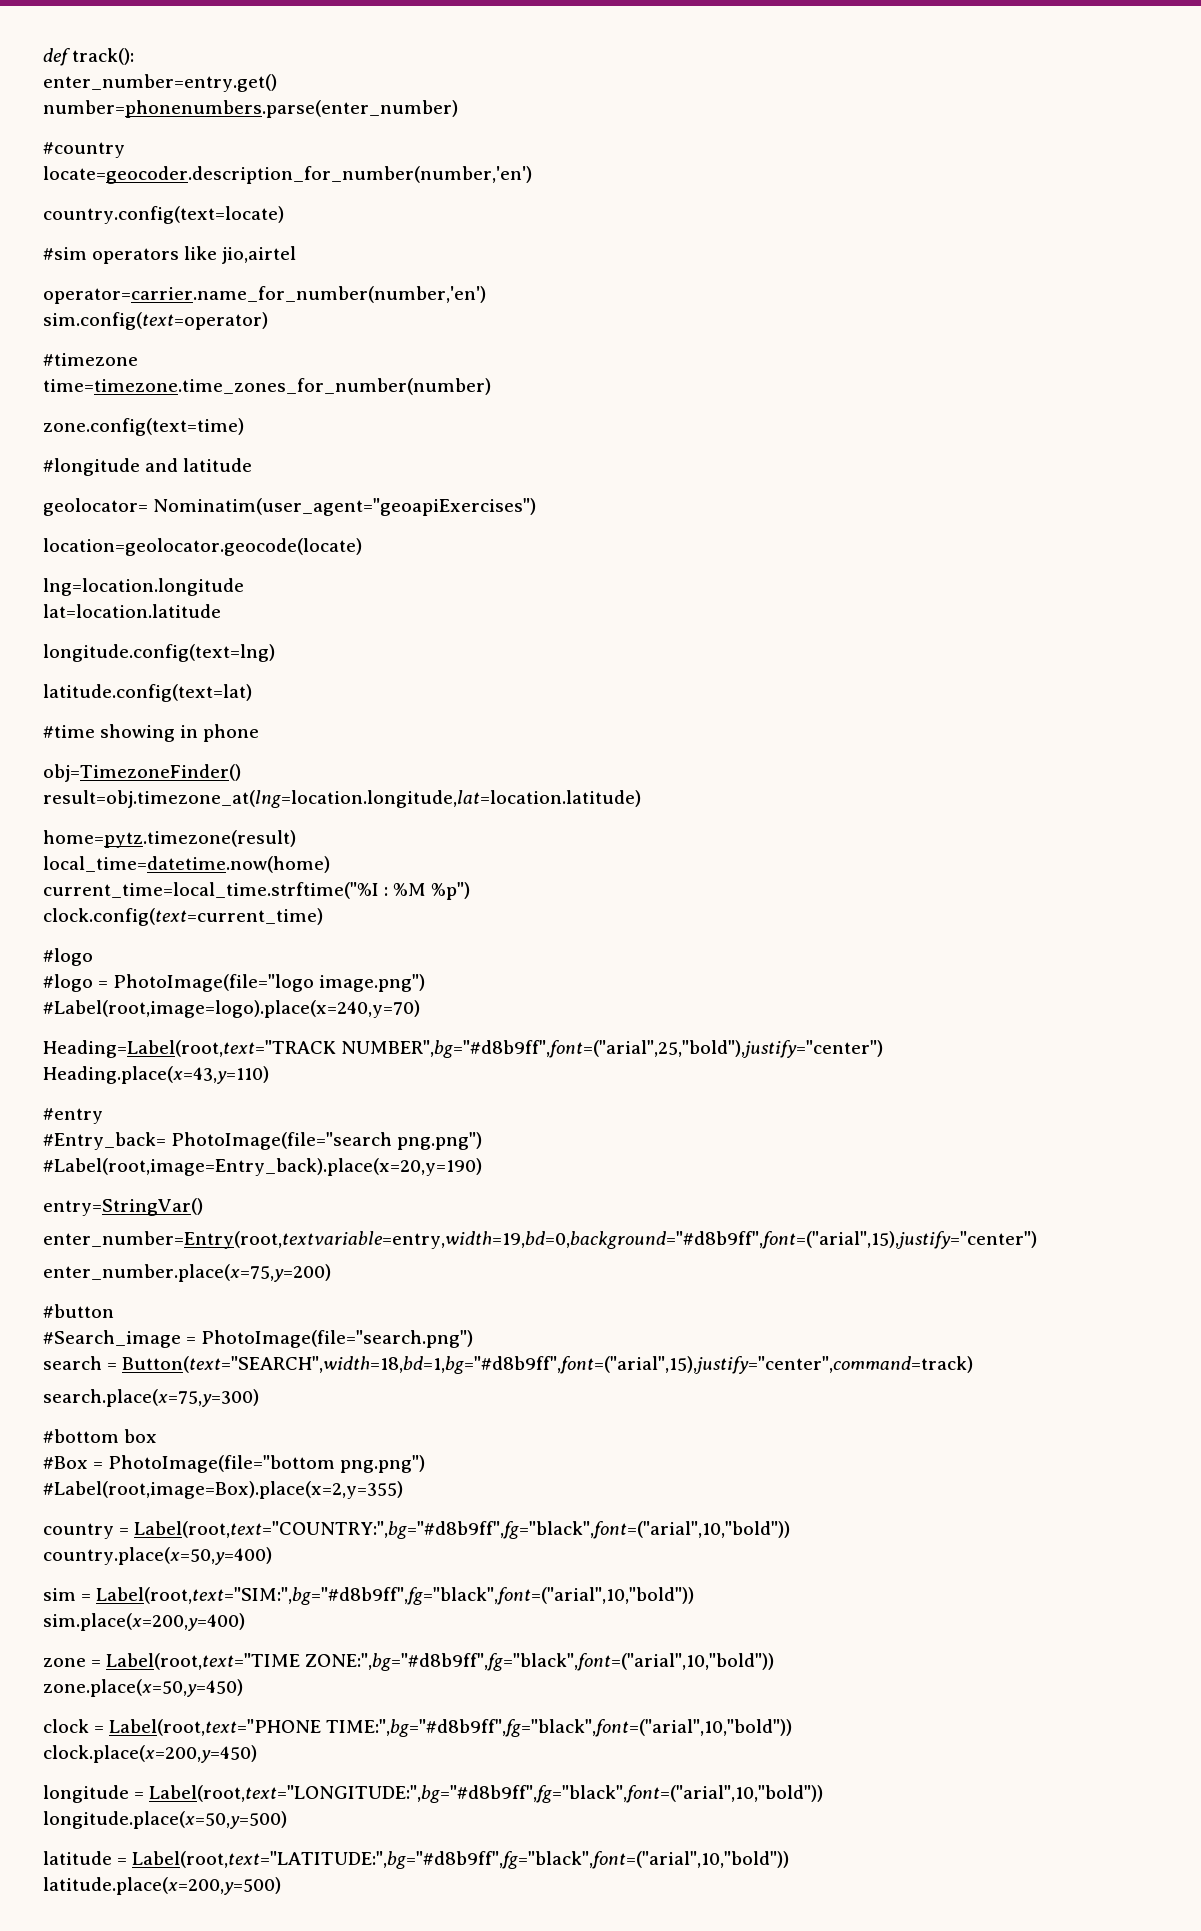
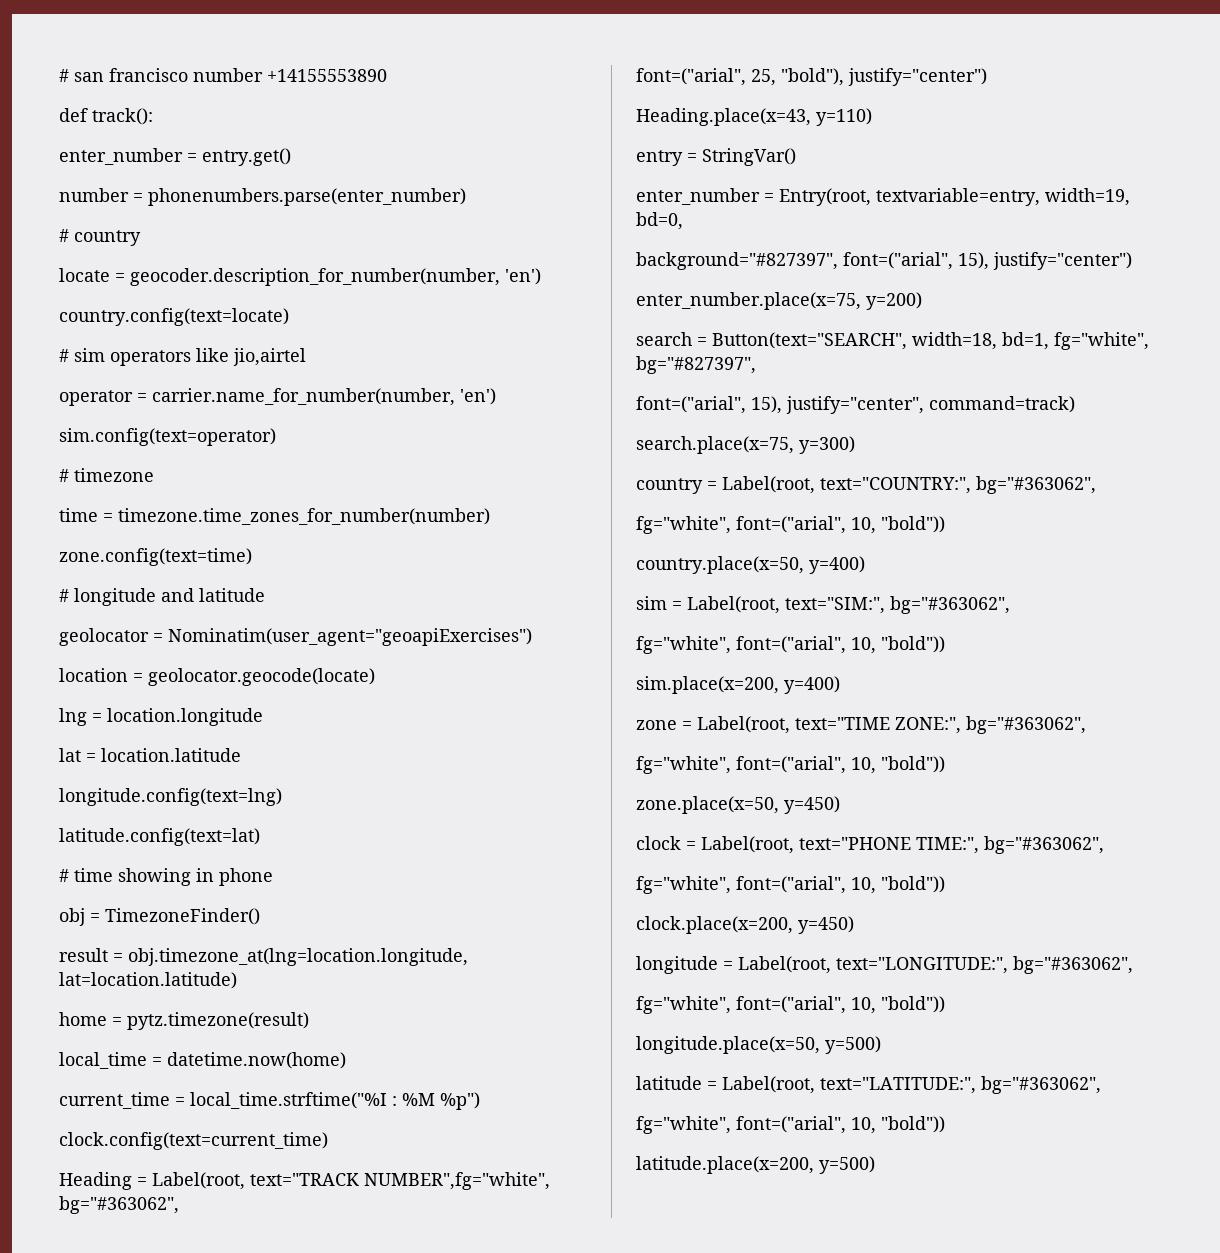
[43,48,135,66] [43,74,277,92] [43,100,458,118] [43,142,125,158] [43,166,532,184] def track(): // enter_number=entry.get() // number=phonenumbers.parse(enter_number) // #country // locate=geocoder.description_for_number(number,'en') -> [59,68,387,82] [59,108,153,125] [59,148,291,166] [59,188,466,206] [59,229,141,246] [59,268,541,286] # san francisco number +14155553890 // def track(): // enter_number = entry.get() // number = phonenumbers.parse(enter_number) // # country // locate = geocoder.description_for_number(number, 'en')
[43,247,87,260] #sim -> [59,348,105,362] # sim
[43,286,486,304] [43,312,268,330] [43,353,138,366] [43,378,491,395] operator=carrier.name_for_number(number,'en') // sim.config(text=operator) // #timezone // time=timezone.time_zones_for_number(number) -> [59,388,496,406] [59,428,276,446] [59,468,154,482] [59,508,490,525] operator = carrier.name_for_number(number, 'en') // sim.config(text=operator) // # timezone // time = timezone.time_zones_for_number(number)
[43,458,140,476] #longitude -> [59,588,156,606] # longitude
[43,498,148,516] geolocator= -> [59,628,163,646] geolocator =
[43,538,362,556] [43,578,244,596] [43,604,221,618] location=geolocator.geocode(locate) // lng=location.longitude // lat=location.latitude -> [59,668,375,686] [59,708,263,726] [59,748,241,762] location = geolocator.geocode(locate) // lng = location.longitude // lat = location.latitude
[43,725,95,738] #time -> [59,868,113,882] # time
[43,764,241,782] [43,790,641,808] [43,830,296,848] [43,856,330,873] [43,882,471,900] [43,908,323,926] [43,948,93,966] [43,974,426,992] [43,1000,420,1018] [43,1040,884,1058] [43,1066,269,1084] [43,1108,103,1124] [43,1132,483,1150] [43,1158,482,1176] [43,1198,203,1216] [43,1231,1037,1249] [43,1264,331,1282] [43,1304,114,1318] [43,1330,474,1348] [43,1356,974,1374] [43,1389,259,1407] [43,1429,158,1443] [43,1455,426,1473] [43,1481,403,1499] [43,1521,791,1539] [43,1547,272,1565] [43,1587,695,1605] [43,1613,245,1631] [43,1653,775,1671] [43,1679,243,1697] [43,1719,793,1737] [43,1745,257,1763] [43,1785,824,1803] [43,1811,287,1829] [43,1851,790,1869] [43,1877,281,1895] obj=TimezoneFinder() // result=obj.timezone_at(lng=location.longitude,lat=location.latitude) // home=pytz.timezone(result) // local_time=datetime.now(home) // current_time=local_time.strftime("%I : %M %p") // clock.config(text=current_time) // #logo // #logo = PhotoImage(file="logo image.png") // #Label(root,image=logo).place(x=240,y=70) // Heading=Label(root,text="TRACK NUMBER",bg="#d8b9ff",font=("arial",25,"bold"),justify="center") // Heading.place(x=43,y=110) // #entry // #Entry_back= PhotoImage(file="search png.png") // #Label(root,image=Entry_back).place(x=20,y=190) // entry=StringVar() // enter_number=Entry(root,textvariable=entry,width=19,bd=0,background="#d8b9ff",font=("arial",15),justify="center") // enter_number.place(x=75,y=200) // #button // #Search_image = PhotoImage(file="search.png") // search = Button(text="SEARCH",width=18,bd=1,bg="#d8b9ff",font=("arial",15),justify="center",command=track) // search.place(x=75,y=300) // #bottom box // #Box = PhotoImage(file="bottom png.png") // #Label(root,image=Box).place(x=2,y=355) // country = Label(root,text="COUNTRY:",bg="#d8b9ff",fg="black",font=("arial",10,"bold")) // country.place(x=50,y=400) // sim = Label(root,text="SIM:",bg="#d8b9ff",fg="black",font=("arial",10,"bold")) // sim.place(x=200,y=400) // zone = Label(root,text="TIME ZONE:",bg="#d8b9ff",fg="black",font=("arial",10,"bold")) // zone.place(x=50,y=450) // clock = Label(root,text="PHONE TIME:",bg="#d8b9ff",fg="black",font=("arial",10,"bold")) // clock.place(x=200,y=450) // longitude = Label(root,text="LONGITUDE:",bg="#d8b9ff",fg="black",font=("arial",10,"bold")) // longitude.place(x=50,y=500) // latitude = Label(root,text="LATITUDE:",bg="#d8b9ff",fg="black",font=("arial",10,"bold")) // latitude.place(x=200,y=500) -> [59,908,260,926] [59,948,468,966] [59,972,237,989] [59,1012,309,1030] [59,1052,346,1069] [59,1092,480,1110] [59,1132,328,1150] [59,1172,550,1190] [59,1196,179,1214] [636,68,987,86] [636,108,872,126] [636,148,796,166] [636,188,1130,206] [636,212,683,230] [636,252,1132,270] [636,292,922,310] [636,332,1149,350] [636,356,756,374] [636,396,1075,414] [636,436,855,454] [636,476,1096,494] [636,516,945,534] [636,556,865,574] [636,596,1010,614] [636,636,945,654] [636,676,840,694] [636,716,1086,734] [636,756,945,774] [636,796,840,814] [636,836,1104,854] [636,876,945,894] [636,916,854,934] [636,956,1133,974] [636,996,945,1014] [636,1036,881,1054] [636,1076,1101,1094] [636,1116,945,1134] [636,1156,875,1174] obj = TimezoneFinder() // result = obj.timezone_at(lng=location.longitude, lat=location.latitude) // home = pytz.timezone(result) // local_time = datetime.now(home) // current_time = local_time.strftime("%I : %M %p") // clock.config(text=current_time) // Heading = Label(root, text="TRACK NUMBER",fg="white", bg="#363062", // font=("arial", 25, "bold"), justify="center") // Heading.place(x=43, y=110) // entry = StringVar() // enter_number = Entry(root, textvariable=entry, width=19, bd=0, // background="#827397", font=("arial", 15), justify="center") // enter_number.place(x=75, y=200) // search = Button(text="SEARCH", width=18, bd=1, fg="white", bg="#827397", // font=("arial", 15), justify="center", command=track) // search.place(x=75, y=300) // country = Label(root, text="COUNTRY:", bg="#363062", // fg="white", font=("arial", 10, "bold")) // country.place(x=50, y=400) // sim = Label(root, text="SIM:", bg="#363062", // fg="white", font=("arial", 10, "bold")) // sim.place(x=200, y=400) // zone = Label(root, text="TIME ZONE:", bg="#363062", // fg="white", font=("arial", 10, "bold")) // zone.place(x=50, y=450) // clock = Label(root, text="PHONE TIME:", bg="#363062", // fg="white", font=("arial", 10, "bold")) // clock.place(x=200, y=450) // longitude = Label(root, text="LONGITUDE:", bg="#363062", // fg="white", font=("arial", 10, "bold")) // longitude.place(x=50, y=500) // latitude = Label(root, text="LATITUDE:", bg="#363062", // fg="white", font=("arial", 10, "bold")) // latitude.place(x=200, y=500)

